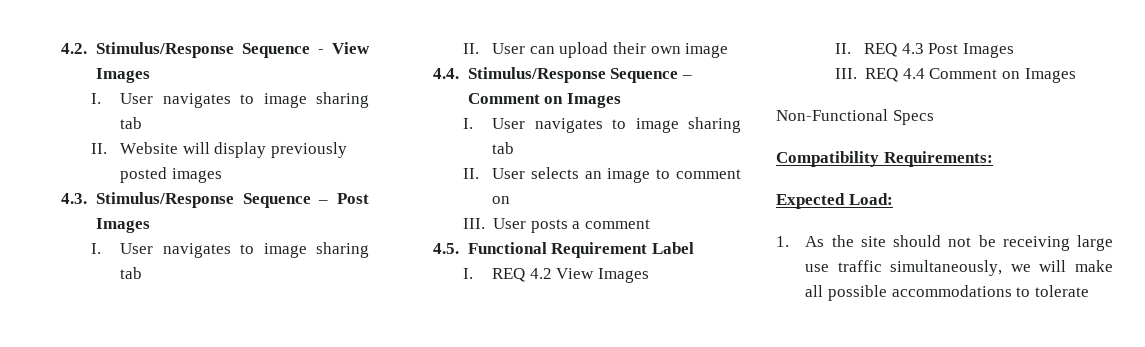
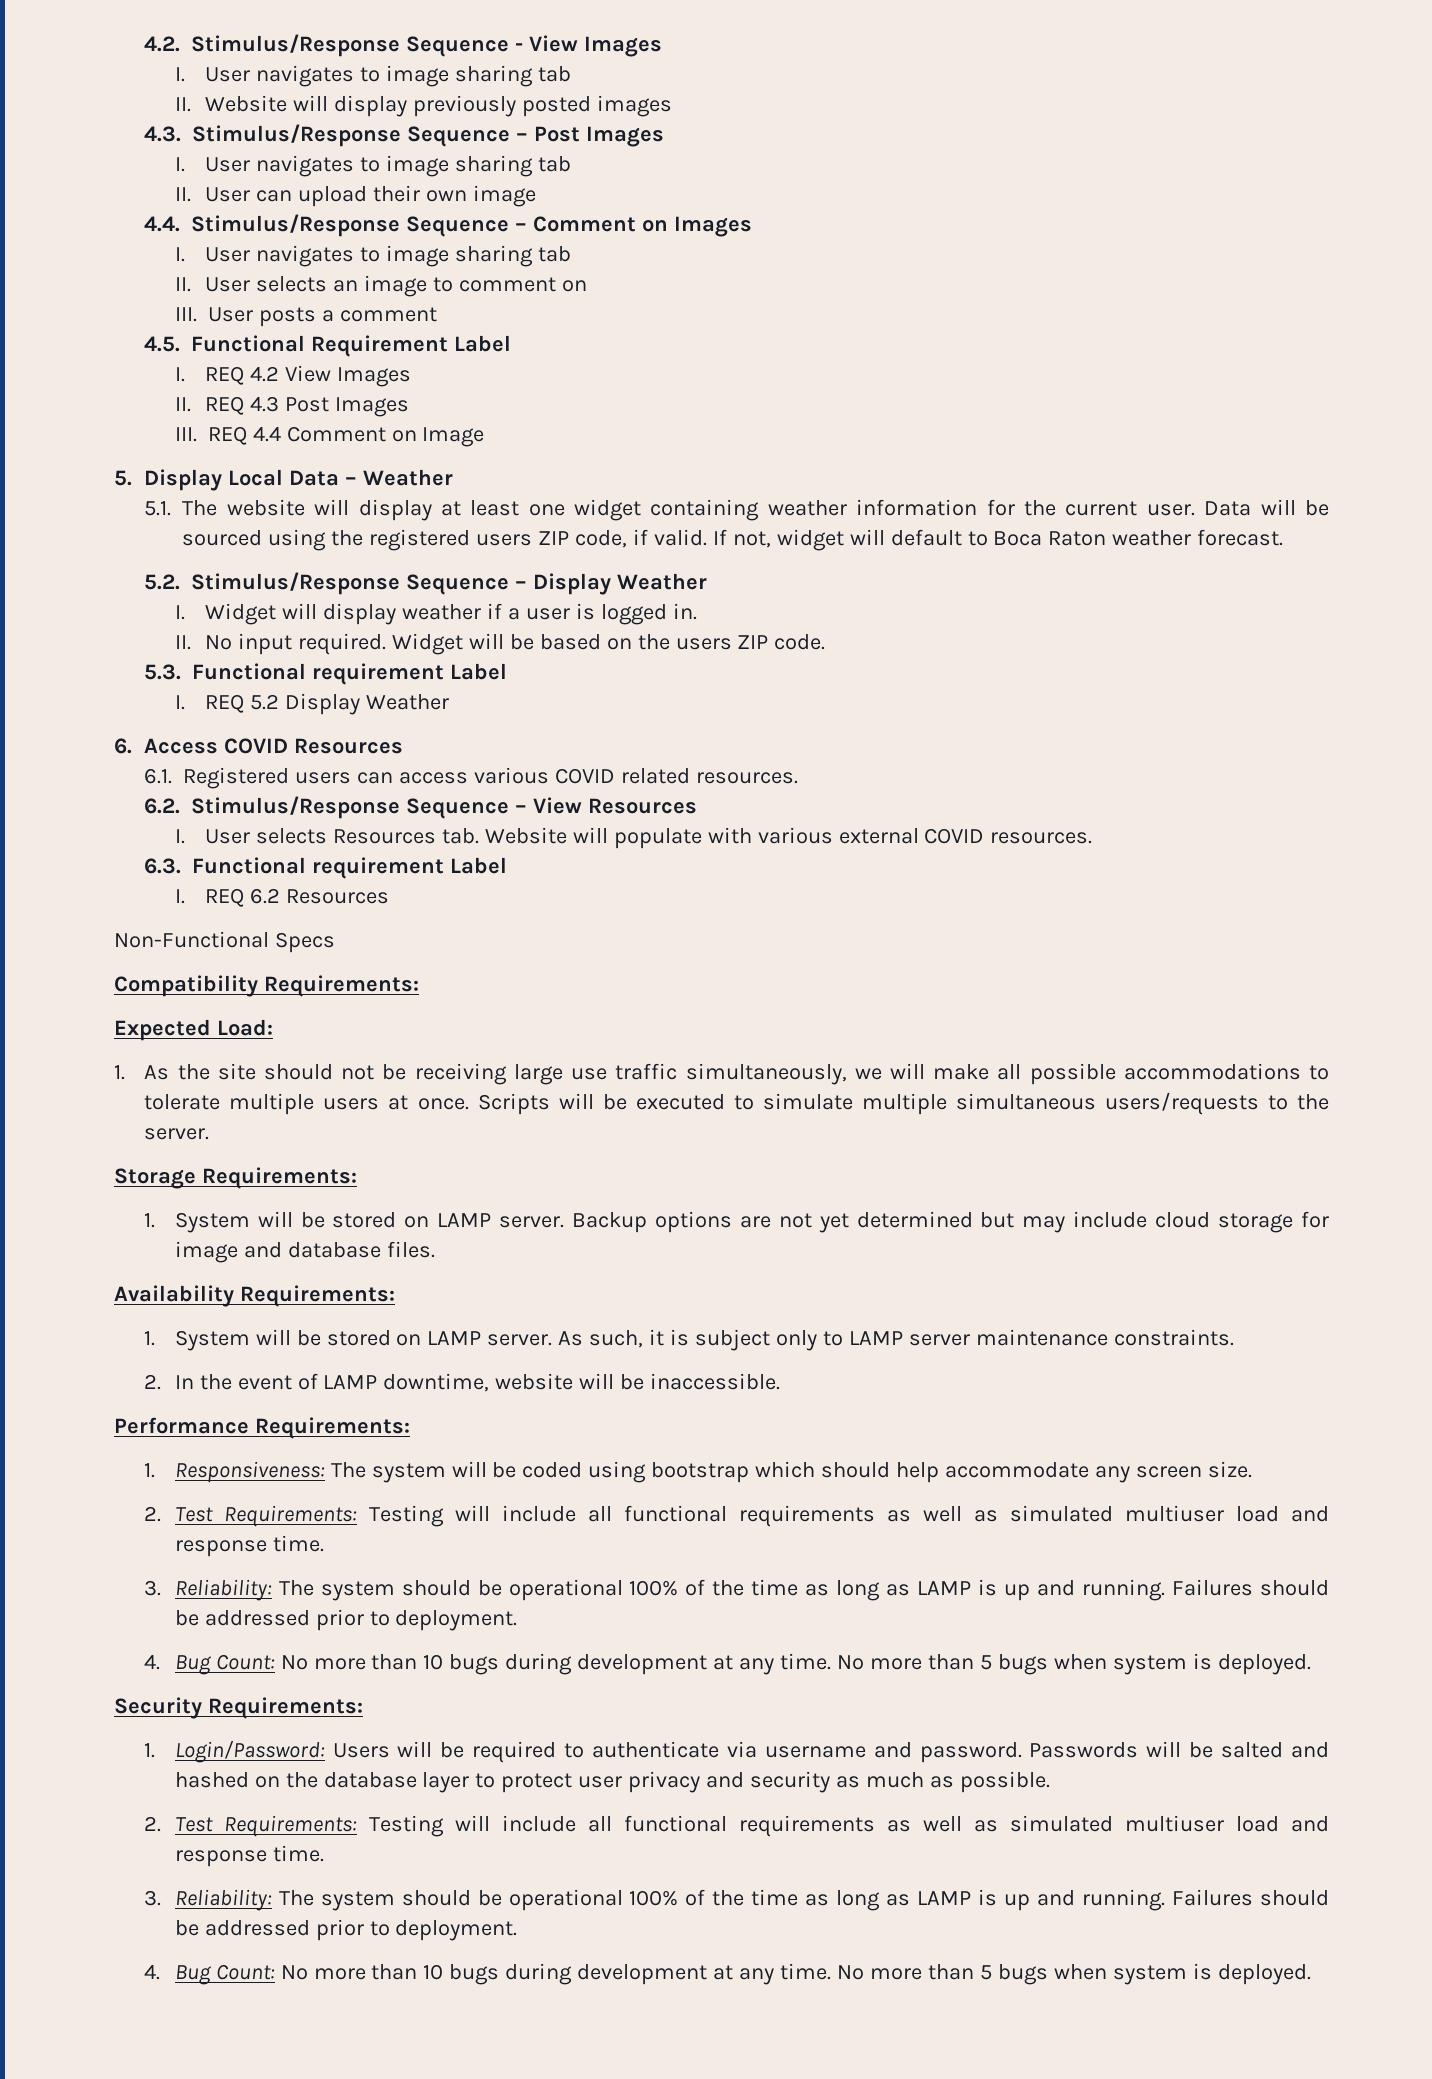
[1024,68,1076,83] Images -> [422,427,485,447] [114,469,454,491] [144,499,1329,521] [182,529,1284,551] [144,572,708,595] [174,603,697,625] [174,633,826,655] [144,663,508,685] [174,693,449,715] [114,738,404,754] [144,767,798,789] [144,796,698,819] [174,827,1093,849] [144,857,508,879] [174,888,389,907] Image // 5. Display Local Data – Weather // 5.1. The website will display at least one widget containing weather information for the current user. Data will be sourced using the registered users ZIP code, if valid. If not, widget will default to Boca Raton weather forecast. // 5.2. Stimulus/Response Sequence – Display Weather // I. Widget will display weather if a user is logged in. // II. No input required. Widget will be based on the users ZIP code. // 5.3. Functional requirement Label // I. REQ 5.2 Display Weather // 6. Access COVID Resources // 6.1. Registered users can access various COVID related resources. // 6.2. Stimulus/Response Sequence – View Resources // I. User selects Resources tab. Website will populate with various external COVID resources. // 6.3. Functional requirement Label // I. REQ 6.2 Resources
(1089, 291) none -> [229,1092,1330,1115] [144,1128,210,1140] [114,1167,357,1189] [144,1211,1330,1233] [174,1241,435,1263] [114,1285,395,1307] [144,1329,1234,1351] [144,1373,781,1392] [114,1417,410,1439] [144,1461,1252,1483] [144,1505,1329,1527] [174,1535,324,1557] [144,1579,1329,1601] [174,1609,518,1631] [144,1653,1311,1675] [114,1697,363,1719] [144,1740,1330,1763] [174,1771,1050,1793] [144,1815,1329,1837] [174,1845,324,1867] [144,1889,1329,1911] [174,1919,518,1941] [144,1963,1311,1985] multiple users at once. Scripts will be executed to simulate multiple simultaneous users/requests to the server. // Storage Requirements: // 1. System will be stored on LAMP server. Backup options are not yet determined but may include cloud storage for image and database files. // Availability Requirements: // 1. System will be stored on LAMP server. As such, it is subject only to LAMP server maintenance constraints. // 2. In the event of LAMP downtime, website will be inaccessible. // Performance Requirements: // 1. Responsiveness: The system will be coded using bootstrap which should help accommodate any screen size. // 2. Test Requirements: Testing will include all functional requirements as well as simulated multiuser load and response time. // 3. Reliability: The system should be operational 100% of the time as long as LAMP is up and running. Failures should be addressed prior to deployment. // 4. Bug Count: No more than 10 bugs during development at any time. No more than 5 bugs when system is deployed. // Security Requirements: // 1. Login/Password: Users will be required to authenticate via username and password. Passwords will be salted and hashed on the database layer to protect user privacy and security as much as possible. // 2. Test Requirements: Testing will include all functional requirements as well as simulated multiuser load and response time. // 3. Reliability: The system should be operational 100% of the time as long as LAMP is up and running. Failures should be addressed prior to deployment. // 4. Bug Count: No more than 10 bugs during development at any time. No more than 5 bugs when system is deployed.

